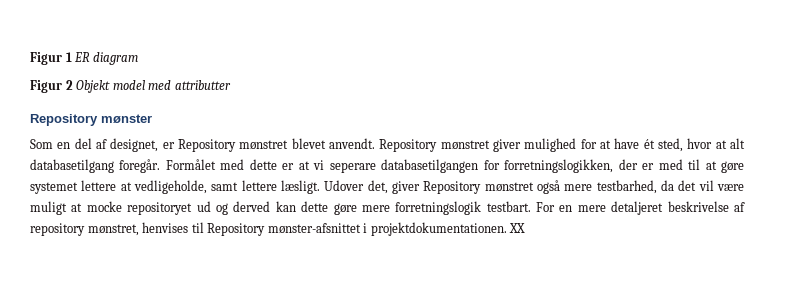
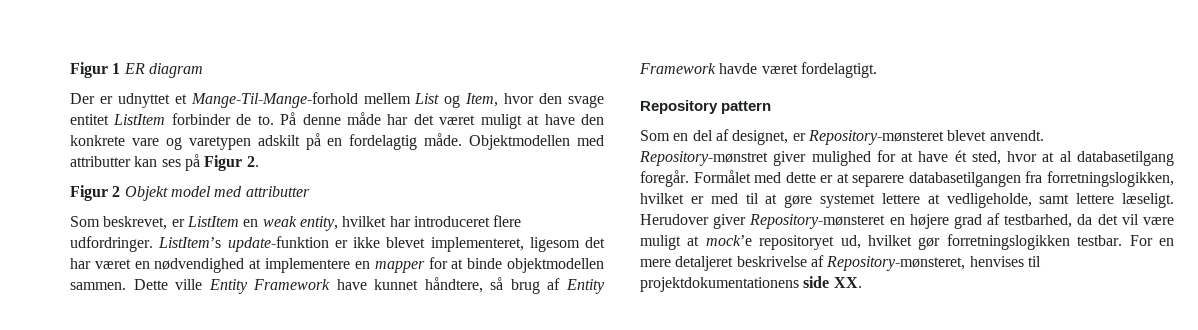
(138, 58) none -> [70,92,605,108] [70,112,605,129] [70,133,604,150] [70,154,259,171] // Der er udnyttet et Mange-Til-Mange-forhold mellem List og Item, hvor den svage entitet ListItem forbinder de to. På denne måde har det været muligt at have den konkrete vare og varetypen adskilt på en fordelagtig måde. Objektmodellen med attributter kan ses på Figur 2.
[30,114,152,126] // Repository mønster -> [70,215,522,231] [70,236,605,252] [70,257,604,273] [70,277,606,294] [639,62,877,78] [640,100,772,114] // Som beskrevet, er ListItem en weak entity, hvilket har introduceret flere udfordringer. ListItem’s update-funktion er ikke blevet implementeret, ligesom det har været en nødvendighed at implementere en mapper for at binde objektmodellen sammen. Dette ville Entity Framework have kunnet håndtere, så brug af Entity Framework havde været fordelagtigt. // Repository pattern
[178,138,490,152] Repository mønstret blevet anvendt. Repository mønstret -> [807,130,1044,145] [639,151,768,166] Repository-mønsteret blevet anvendt. Repository-mønstret
[730,138,746,149] alt -> [1059,151,1072,162] al
[313,159,638,173] vi seperare databasetilgangen for forretningslogikken, der -> [852,171,1174,187] [640,193,684,204] separere databasetilgangen fra forretningslogikken, hvilket
[281,180,593,194] læsligt. Udover det, giver Repository mønstret også mere -> [1122,193,1174,208] [640,213,1001,229] læseligt. Herudover giver Repository-mønsteret en højere grad af
[86,201,531,215] mocke repositoryet ud og derved kan dette gøre mere forretningslogik testbart. -> [705,234,1123,250] mock’e repositoryet ud, hvilket gør forretningslogikken testbar.
[30,222,526,236] repository mønstret, henvises til Repository mønster-afsnittet i projektdokumentationen. XX -> [826,256,1041,271] [640,276,862,292] Repository-mønsteret, henvises til projektdokumentationens side XX.

